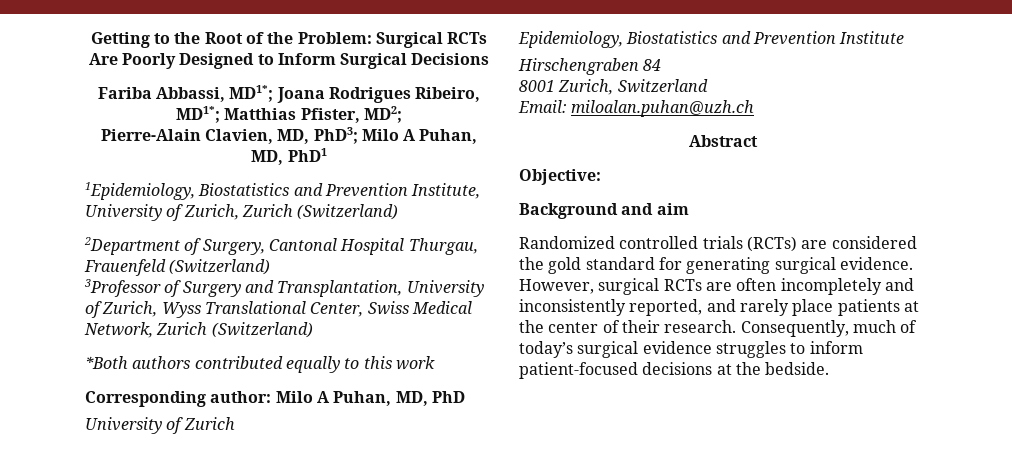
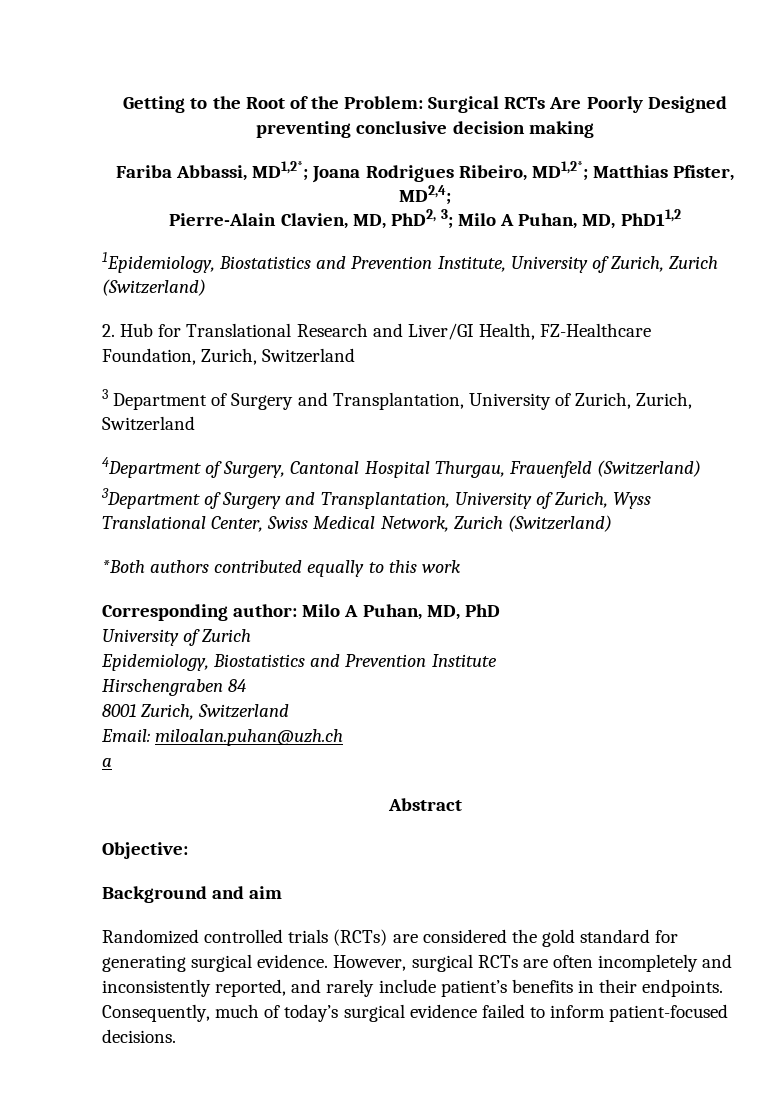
[257,53,490,69] to Inform Surgical Decisions -> [256,121,594,138] preventing conclusive decision making
[229,85,274,102] MD1*; -> [252,161,309,181] MD1,2*;
[176,106,221,123] MD1*; -> [531,161,588,181] MD1,2*;
[363,106,402,123] MD2; -> [399,185,451,205] MD2,4;
[313,127,478,144] [251,148,327,165] PhD3; Milo A Puhan, MD, PhD1 -> [390,209,681,229] PhD2, 3; Milo A Puhan, MD, PhD11,2
[84,237,180,255] 2Department -> [102,323,652,340] [102,348,356,365] [102,389,693,410] [102,416,195,431] [102,457,201,478] 2. Hub for Translational Research and Liver/GI Health, FZ-Healthcare Foundation, Zurich, Switzerland // 3 Department of Surgery and Transplantation, University of Zurich, Zurich, Switzerland // 4Department
[84,279,161,297] 3Professor -> [101,488,200,509] 3Department
(755, 108) none -> [102,758,112,767] // a
[792,299,919,316] [519,320,737,333] place patients at the center of their research. -> [378,979,724,997] include patient’s benefits in their endpoints.
[715,341,786,358] struggles -> [481,1004,525,1018] failed
[642,362,830,375] decisions at the bedside. -> [102,1029,176,1043] decisions.

